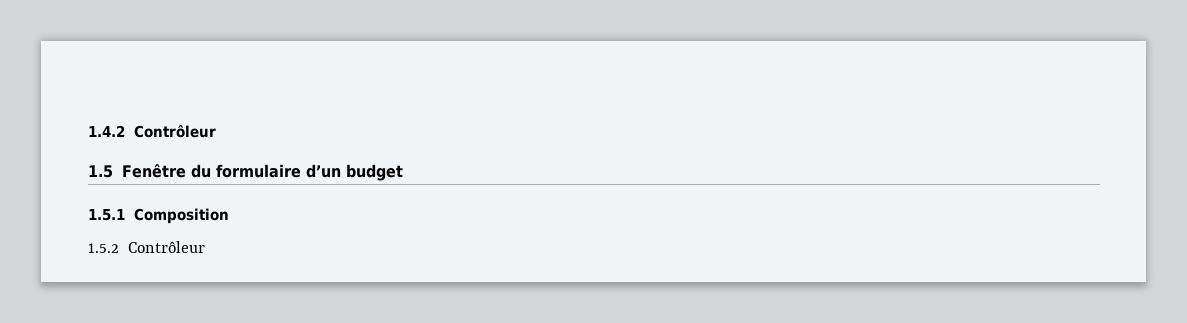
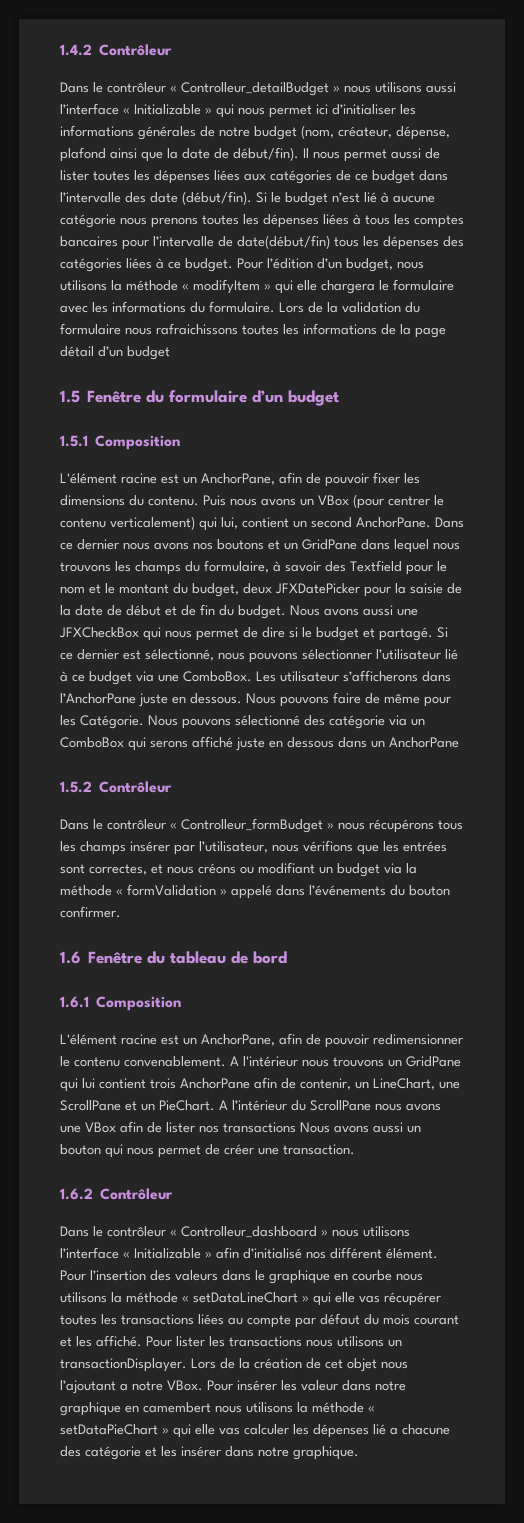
(216, 131) none -> [60,82,456,96] [60,103,416,118] [60,125,450,140] [60,147,440,162] [60,170,448,184] [60,191,435,206] [60,214,464,228] [60,235,464,250] [60,258,424,272] [60,279,454,294] [60,301,420,313] [60,323,446,338] [60,346,170,360] // Dans le contrôleur « Controlleur_detailBudget » nous utilisons aussi l’interface « Initializable » qui nous permet ici d’initialiser les informations générales de notre budget (nom, créateur, dépense, plafond ainsi que la date de début/fin). Il nous permet aussi de lister toutes les dépenses liées aux catégories de ce budget dans l’intervalle des date (début/fin). Si le budget n’est lié à aucune catégorie nous prenons toutes les dépenses liées à tous les comptes bancaires pour l’intervalle de date(début/fin) tous les dépenses des catégories liées à ce budget. Pour l’édition d’un budget, nous utilisons la méthode « modifyItem » qui elle chargera le formulaire avec les informations du formulaire. Lors de la validation du formulaire nous rafraichissons toutes les informations de la page détail d’un budget
[88,241,205,253] 1.5.2 Contrôleur -> [60,472,420,487] [60,494,444,509] [60,516,464,531] [60,539,460,553] [60,560,447,575] [60,583,462,597] [60,604,418,619] [59,627,448,641] [60,649,458,663] [60,670,451,685] [60,692,451,707] [60,715,425,729] [60,736,459,751] [60,781,173,793] [60,818,463,833] [60,840,447,855] [60,862,417,877] [60,884,450,899] [60,906,121,918] [60,951,288,964] [60,996,182,1011] [60,1033,463,1048] [60,1056,461,1067] [60,1077,460,1092] [60,1100,441,1111] [60,1121,421,1133] [60,1144,355,1158] [60,1188,174,1200] [60,1226,410,1238] [60,1247,438,1259] [60,1270,423,1284] [60,1292,441,1306] [60,1313,459,1328] [60,1335,402,1347] [60,1358,408,1372] [60,1380,406,1394] [60,1402,375,1416] [60,1424,450,1438] [60,1446,359,1460] L'élément racine est un AnchorPane, afin de pouvoir fixer les dimensions du contenu. Puis nous avons un VBox (pour centrer le contenu verticalement) qui lui, contient un second AnchorPane. Dans ce dernier nous avons nos boutons et un GridPane dans lequel nous trouvons les champs du formulaire, à savoir des Textfield pour le nom et le montant du budget, deux JFXDatePicker pour la saisie de la date de début et de fin du budget. Nous avons aussi une JFXCheckBox qui nous permet de dire si le budget et partagé. Si ce dernier est sélectionné, nous pouvons sélectionner l’utilisateur lié à ce budget via une ComboBox. Les utilisateur s’afficherons dans l’AnchorPane juste en dessous. Nous pouvons faire de même pour les Catégorie. Nous pouvons sélectionné des catégorie via un ComboBox qui serons affiché juste en dessous dans un AnchorPane // 1.5.2 Contrôleur // Dans le contrôleur « Controlleur_formBudget » nous récupérons tous les champs insérer par l’utilisateur, nous vérifions que les entrées sont correctes, et nous créons ou modifiant un budget via la méthode « formValidation » appelé dans l’événements du bouton confirmer. // 1.6 Fenêtre du tableau de bord // 1.6.1 Composition // L'élément racine est un AnchorPane, afin de pouvoir redimensionner le contenu convenablement. A l'intérieur nous trouvons un GridPane qui lui contient trois AnchorPane afin de contenir, un LineChart, une ScrollPane et un PieChart. A l’intérieur du ScrollPane nous avons une VBox afin de lister nos transactions Nous avons aussi un bouton qui nous permet de créer une transaction. // 1.6.2 Contrôleur // Dans le contrôleur « Controlleur_dashboard » nous utilisons l’interface « Initializable » afin d’initialisé nos différent élément. Pour l’insertion des valeurs dans le graphique en courbe nous utilisons la méthode « setDataLineChart » qui elle vas récupérer toutes les transactions liées au compte par défaut du mois courant et les affiché. Pour lister les transactions nous utilisons un transactionDisplayer. Lors de la création de cet objet nous l’ajoutant a notre VBox. Pour insérer les valeur dans notre graphique en camembert nous utilisons la méthode « setDataPieChart » qui elle vas calculer les dépenses lié a chacune des catégorie et les insérer dans notre graphique.

